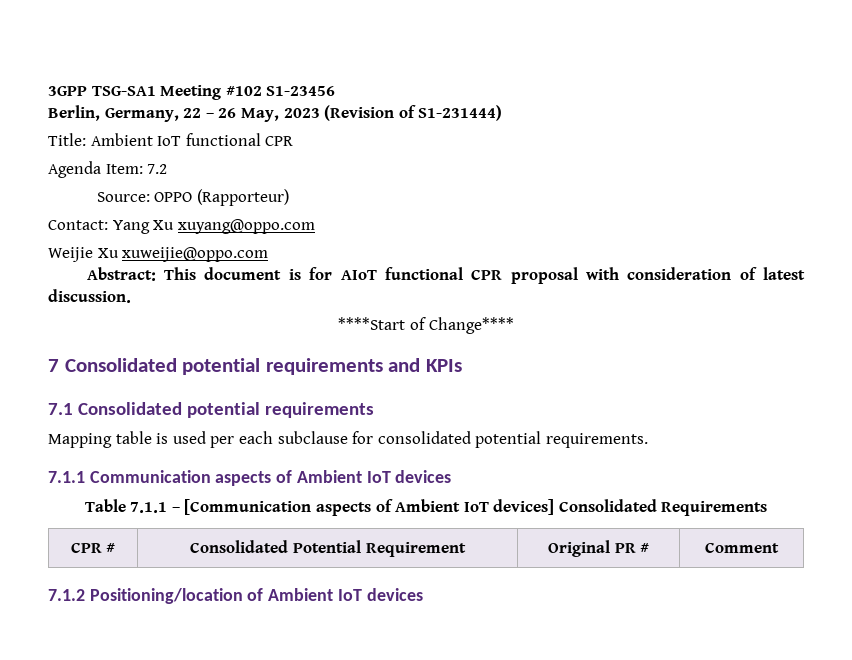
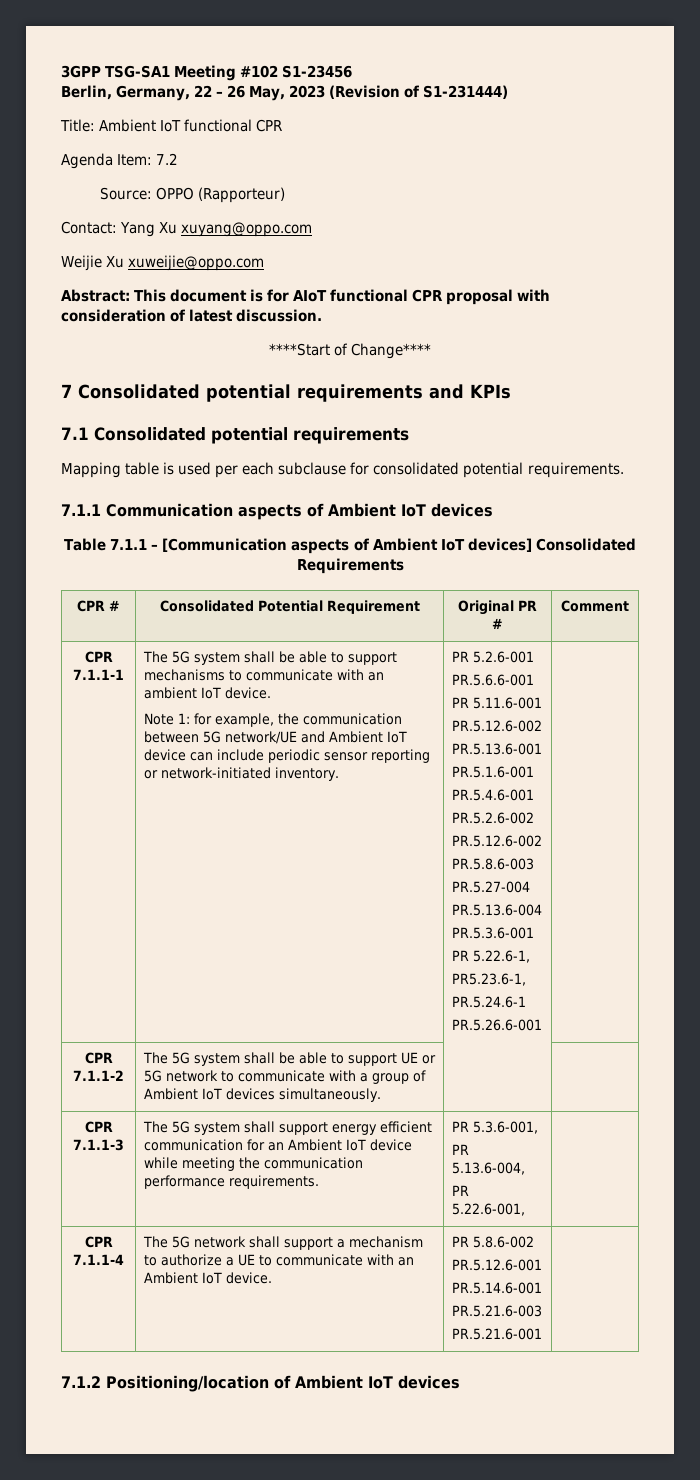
(779, 547) none -> [84,651,113,663] [73,669,124,680] [142,651,397,665] [143,669,384,681] [143,687,271,699] [143,713,402,727] [143,731,407,744] [143,749,430,763] [143,767,339,781] [451,651,534,663] [451,674,534,686] [451,697,542,709] [451,720,542,732] [451,743,542,755] [451,766,534,778] [451,789,534,801] [451,812,534,824] [451,835,542,847] [451,858,534,870] [451,881,530,893] [451,904,542,916] [451,927,534,939] [451,950,530,963] [451,973,526,986] [451,996,526,1008] [451,1019,542,1031] [84,1052,113,1064] [73,1070,124,1081] [142,1052,436,1066] [143,1070,426,1084] [143,1088,381,1102] [84,1121,113,1133] [73,1139,124,1151] [142,1121,432,1135] [143,1139,412,1151] [143,1157,363,1171] [143,1175,319,1189] [451,1121,538,1134] [451,1144,469,1155] [451,1162,525,1175] [451,1185,469,1196] [451,1203,525,1216] [84,1236,113,1248] [73,1254,124,1265] [142,1236,423,1250] [143,1254,414,1266] [143,1272,272,1284] [451,1236,534,1248] [451,1259,542,1271] [451,1282,542,1294] [451,1305,542,1317] [451,1328,542,1340] // CPR 7.1.1-1 | The 5G system shall be able to support mechanisms to communicate with an ambient IoT device. // Note 1: for example, the communication between 5G network/UE and Ambient IoT device can include periodic sensor reporting or network-initiated inventory. | PR 5.2.6-001 // PR.5.6.6-001 // PR 5.11.6-001 // PR.5.12.6-002 // PR.5.13.6-001 // PR.5.1.6-001 // PR.5.4.6-001 // PR.5.2.6-002 // PR.5.12.6-002 // PR.5.8.6-003 // PR.5.27-004 // PR.5.13.6-004 // PR.5.3.6-001 // PR 5.22.6-1, // PR5.23.6-1, // PR.5.24.6-1 // PR.5.26.6-001 | // CPR 7.1.1-2 | The 5G system shall be able to support UE or 5G network to communicate with a group of Ambient IoT devices simultaneously. | | // CPR 7.1.1-3 | The 5G system shall support energy efficient communication for an Ambient IoT device while meeting the communication performance requirements. | PR 5.3.6-001, // PR 5.13.6-004, // PR 5.22.6-001, | // CPR 7.1.1-4 | The 5G network shall support a mechanism to authorize a UE to communicate with an Ambient IoT device. | PR 5.8.6-002 // PR.5.12.6-001 // PR.5.14.6-001 // PR.5.21.6-003 // PR.5.21.6-001 |

